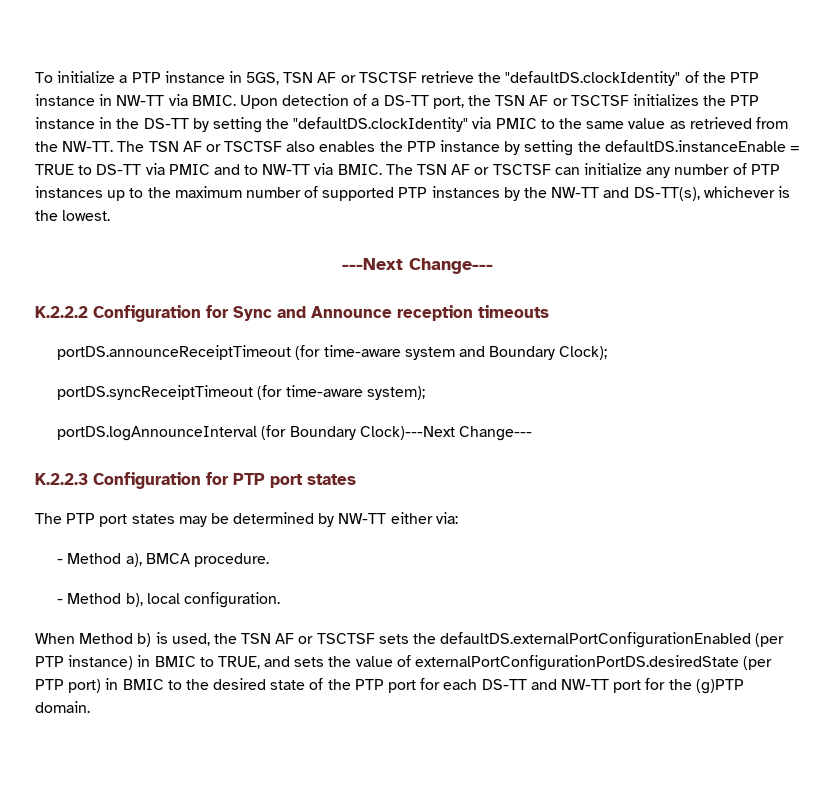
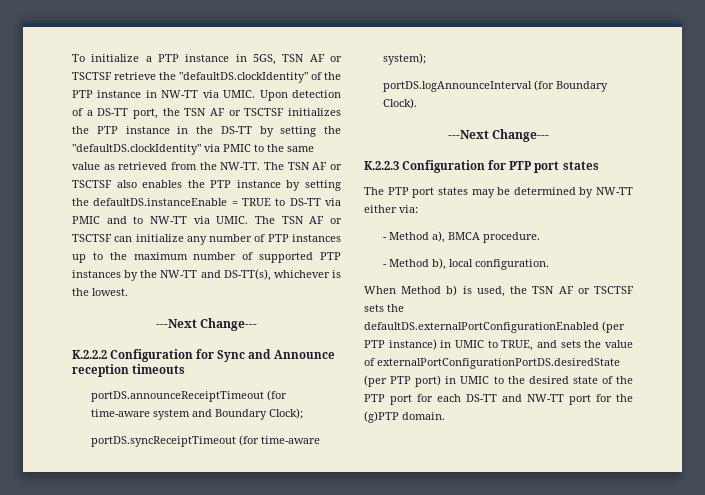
[191,95,236,106] BMIC. -> [223,90,256,98] UMIC.
[337,164,382,175] BMIC. -> [216,216,249,224] UMIC.
[359,426,455,440] Clock)---Next -> [382,98,417,109] [447,130,489,139] Clock). // ---Next
[154,656,196,667] BMIC -> [455,340,484,348] UMIC
[122,679,164,690] BMIC -> [460,376,490,384] UMIC

